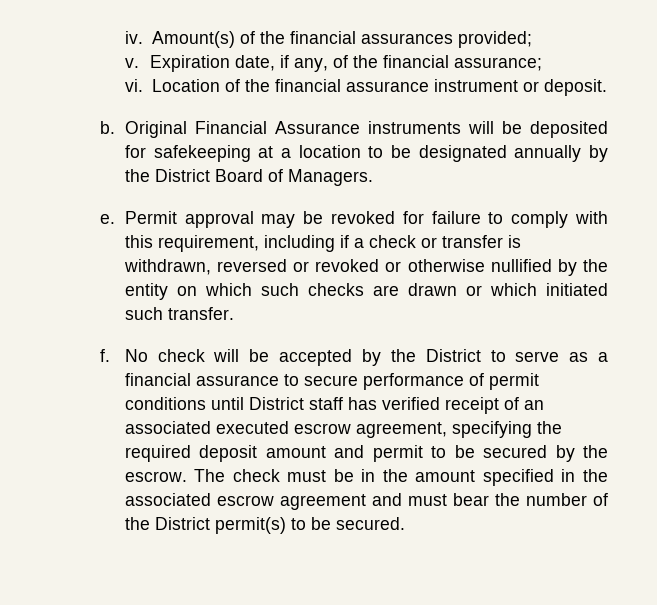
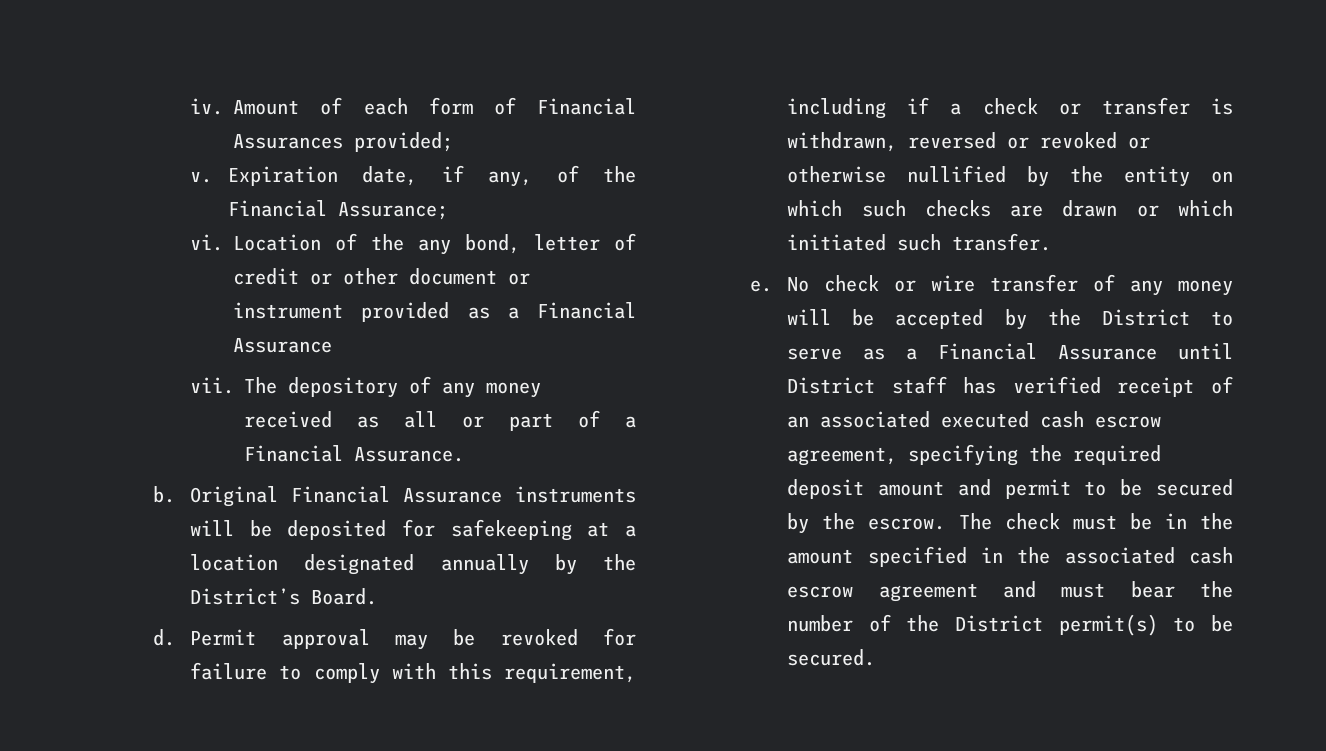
[151,31,453,48] Amount(s) of the financial assurances -> [233,97,636,115] [233,134,344,149] Amount of each form of Financial Assurances
[383,55,543,71] financial assurance; -> [227,200,448,220] Financial Assurance;
[274,79,607,96] financial assurance instrument or deposit. -> [418,233,637,255] [233,268,531,285] [233,302,636,322] [233,338,333,353] [190,376,542,398] [244,410,637,431] [244,445,465,462] any bond, letter of credit or other document or instrument provided as a Financial Assurance // vii. The depository of any money received as all or part of a Financial Assurance.
[368,145,411,158] to be -> (279, 562) none
[154,169,373,186] [99,214,115,224] District Board of Managers. // e. -> [190,588,378,605] [152,629,175,646] District’s Board. // d.
[99,349,110,362] f. -> [749,280,772,292] e.
(205, 355) none -> [894,274,1233,296] or wire transfer of any money
[124,373,539,390] [124,397,206,410] financial assurance to secure performance of permit conditions -> [938,343,1158,360] Financial Assurance
(289, 427) none -> [1040,411,1085,428] cash
(211, 499) none -> [1189,547,1233,564] cash

